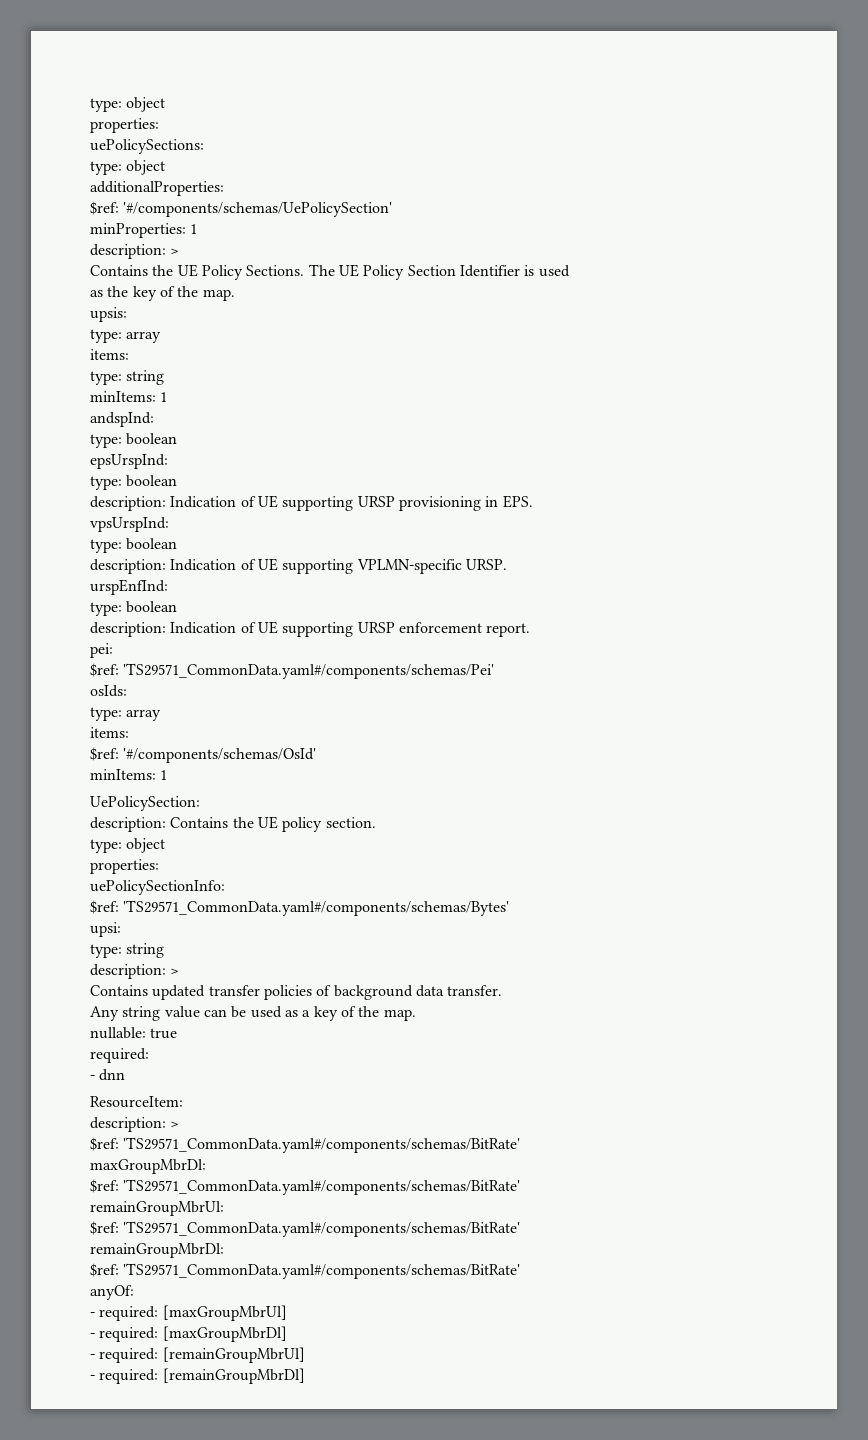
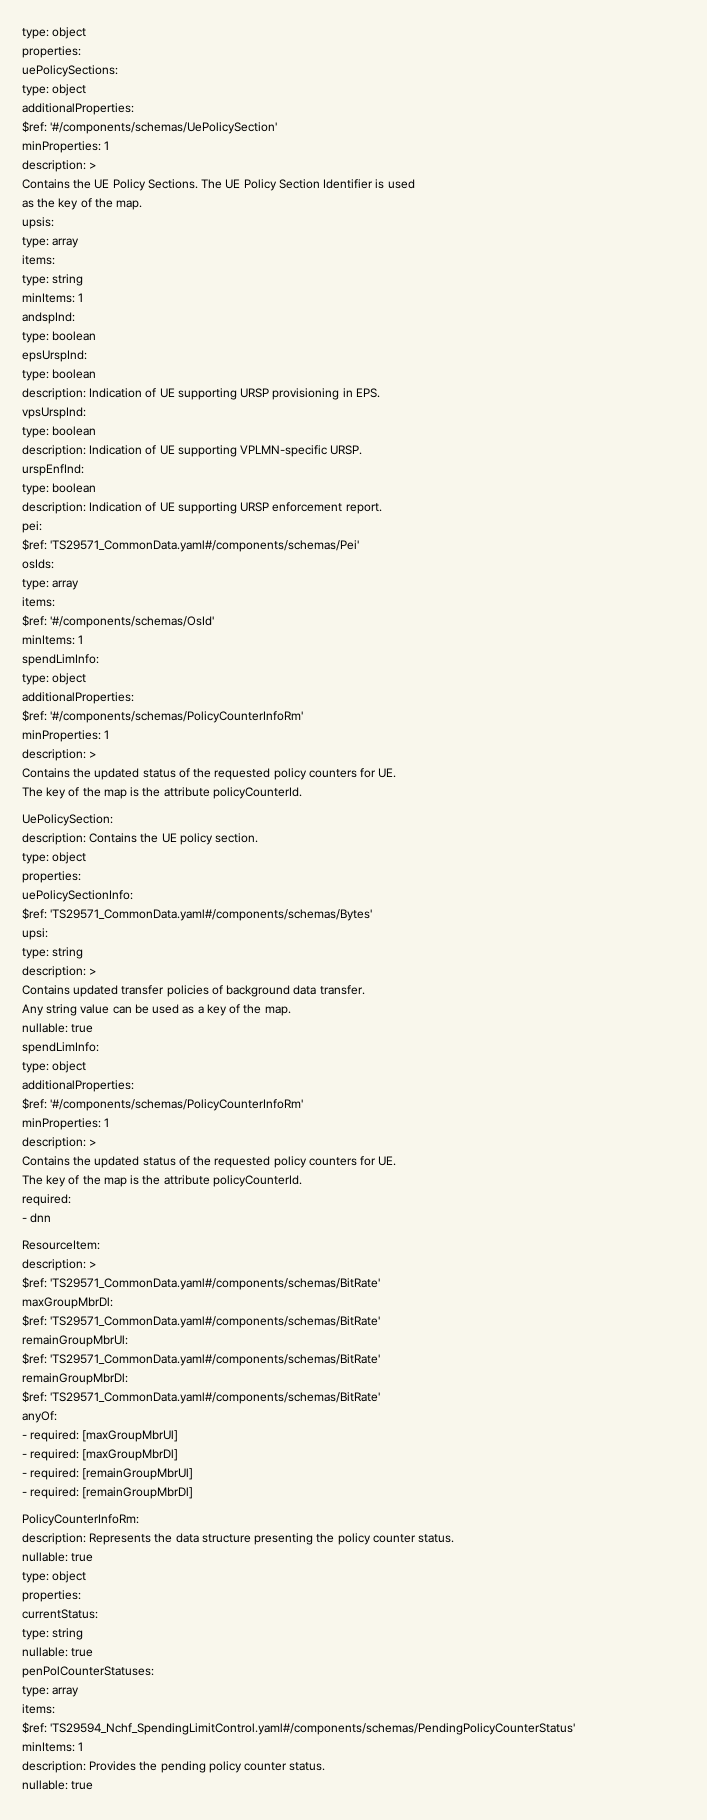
(168, 775) none -> [22,654,99,666] [22,673,87,685] [22,692,134,704] [22,710,304,723] [22,730,110,742] [22,749,98,761] [22,768,397,780] [22,787,302,799] // spendLimInfo: // type: object // additionalProperties: // $ref: '#/components/schemas/PolicyCounterInfoRm' // minProperties: 1 // description: > // Contains the updated status of the requested policy counters for UE. // The key of the map is the attribute policyCounterId.
(178, 1033) none -> [22,1042,99,1054] [22,1061,87,1073] [22,1080,134,1092] [22,1098,304,1111] [22,1118,110,1130] [22,1137,98,1149] [22,1156,397,1168] [22,1175,302,1187] // spendLimInfo: // type: object // additionalProperties: // $ref: '#/components/schemas/PolicyCounterInfoRm' // minProperties: 1 // description: > // Contains the updated status of the requested policy counters for UE. // The key of the map is the attribute policyCounterId.
(305, 1376) none -> [22,1514,139,1526] [22,1533,455,1545] [22,1552,94,1562] [22,1571,87,1583] [22,1590,81,1602] [22,1609,98,1619] [22,1628,84,1640] [22,1647,94,1657] [22,1666,154,1678] [22,1686,80,1697] [22,1704,55,1714] [22,1722,576,1735] [22,1742,84,1752] [22,1761,326,1773] [22,1780,94,1790] // PolicyCounterInfoRm: // description: Represents the data structure presenting the policy counter status. // nullable: true // type: object // properties: // currentStatus: // type: string // nullable: true // penPolCounterStatuses: // type: array // items: // $ref: 'TS29594_Nchf_SpendingLimitControl.yaml#/components/schemas/PendingPolicyCounterStatus' // minItems: 1 // description: Provides the pending policy counter status. // nullable: true

